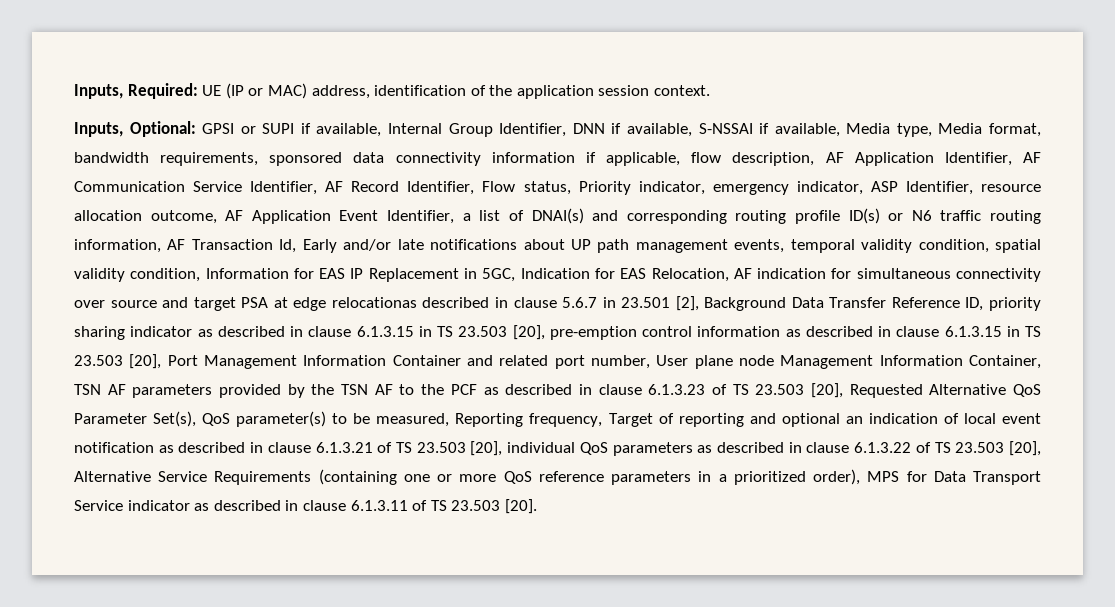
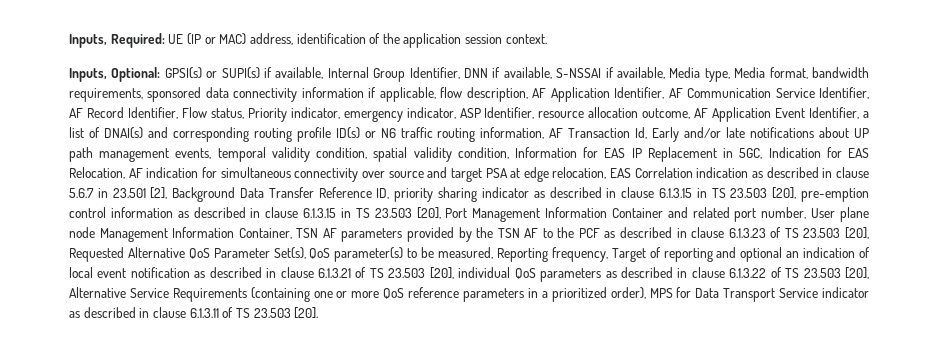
[202,123,295,134] GPSI or SUPI -> [164,67,260,79] GPSI(s) or SUPI(s)
[331,297,417,308] relocationas -> [552,167,764,179] relocation, EAS Correlation indication as

